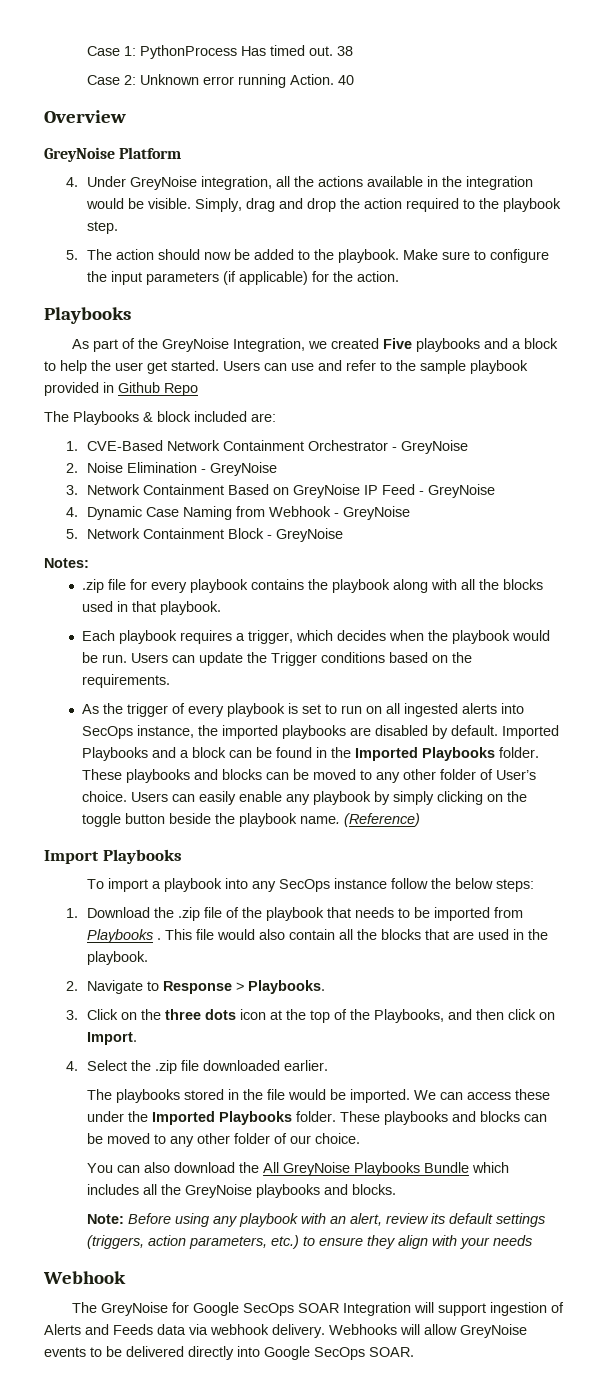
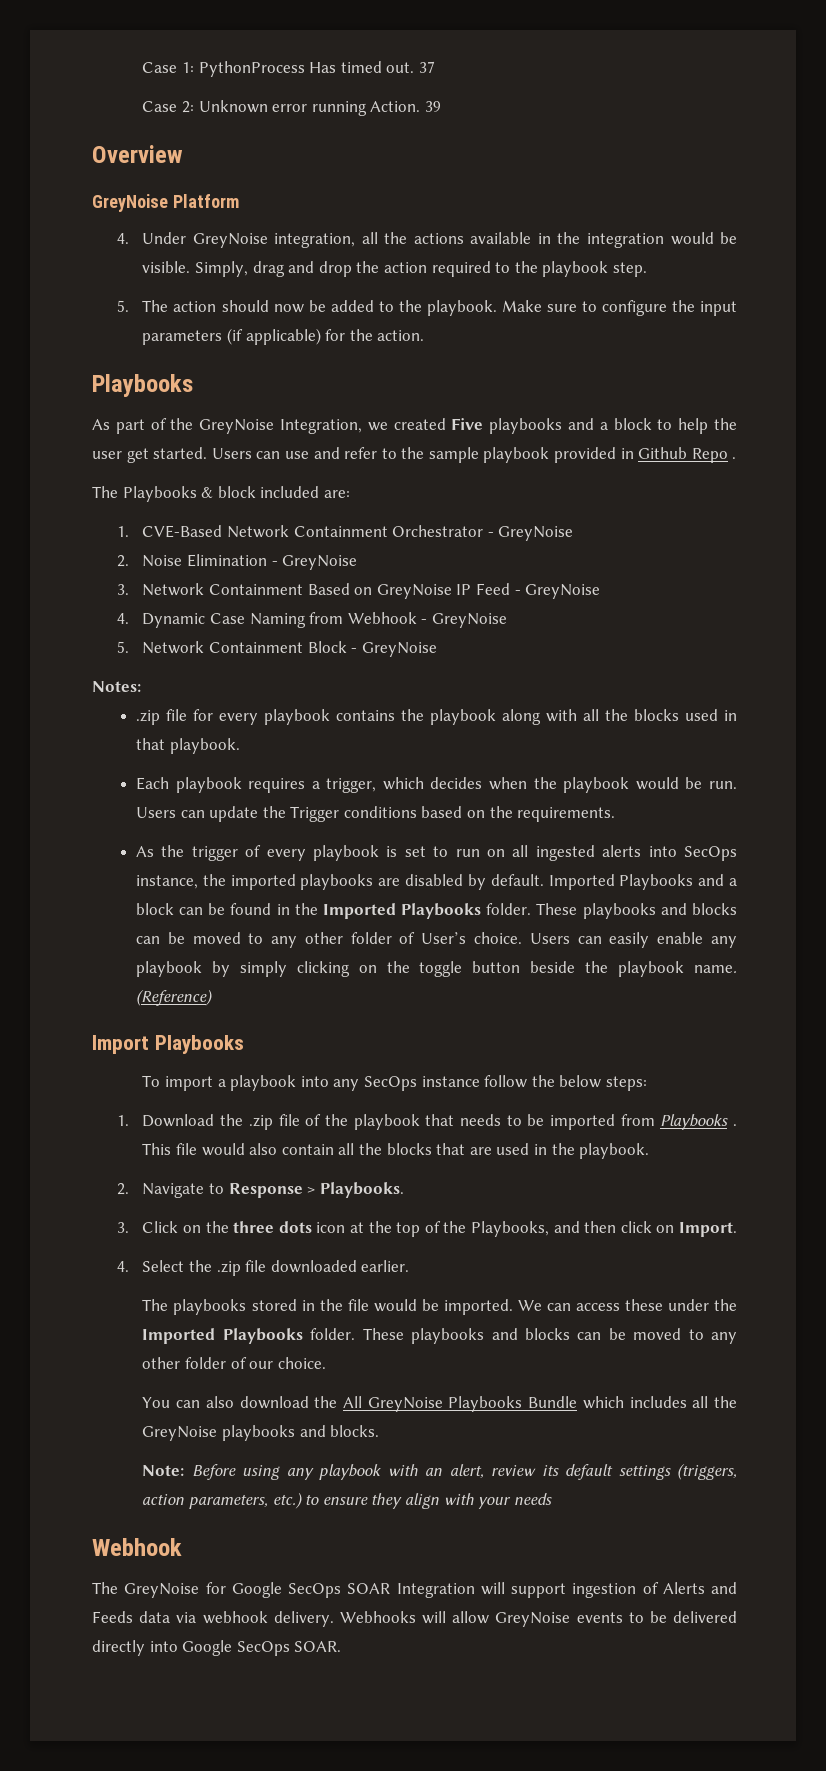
[337,46,354,56] 38 -> [418,61,435,73] 37
[338,75,355,85] 40 -> [424,101,441,112] 39
(198, 389) none -> [732,457,737,459] .

